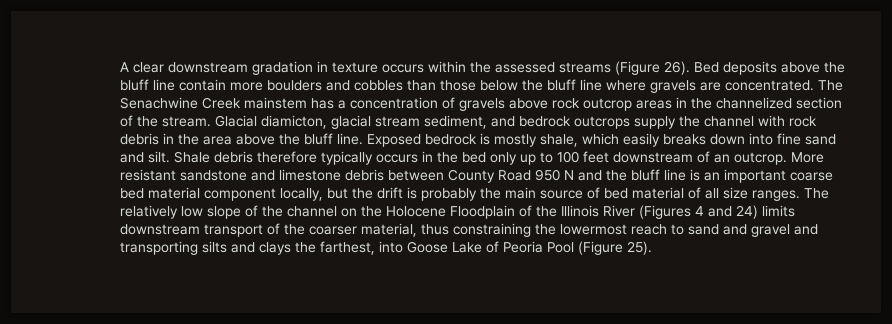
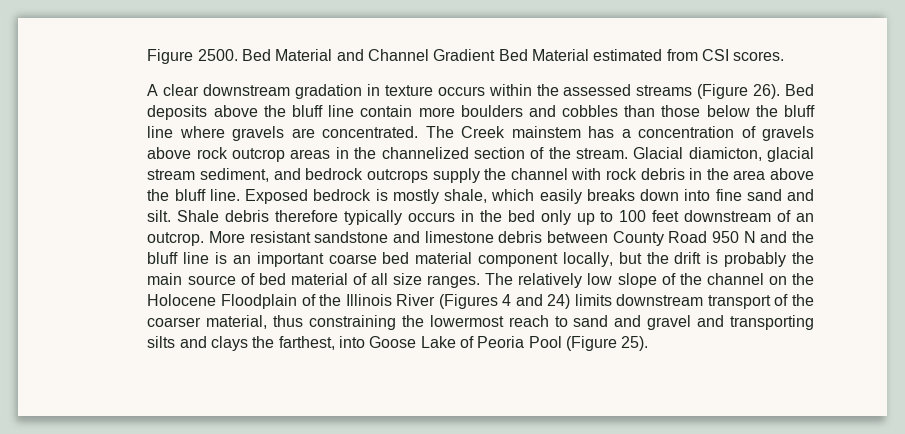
(119, 67) none -> [147,49,785,64] Figure 2500. Bed Material and Channel Gradient Bed Material estimated from CSI scores. //
[119,97,198,109] Senachwine -> (454, 132) none

